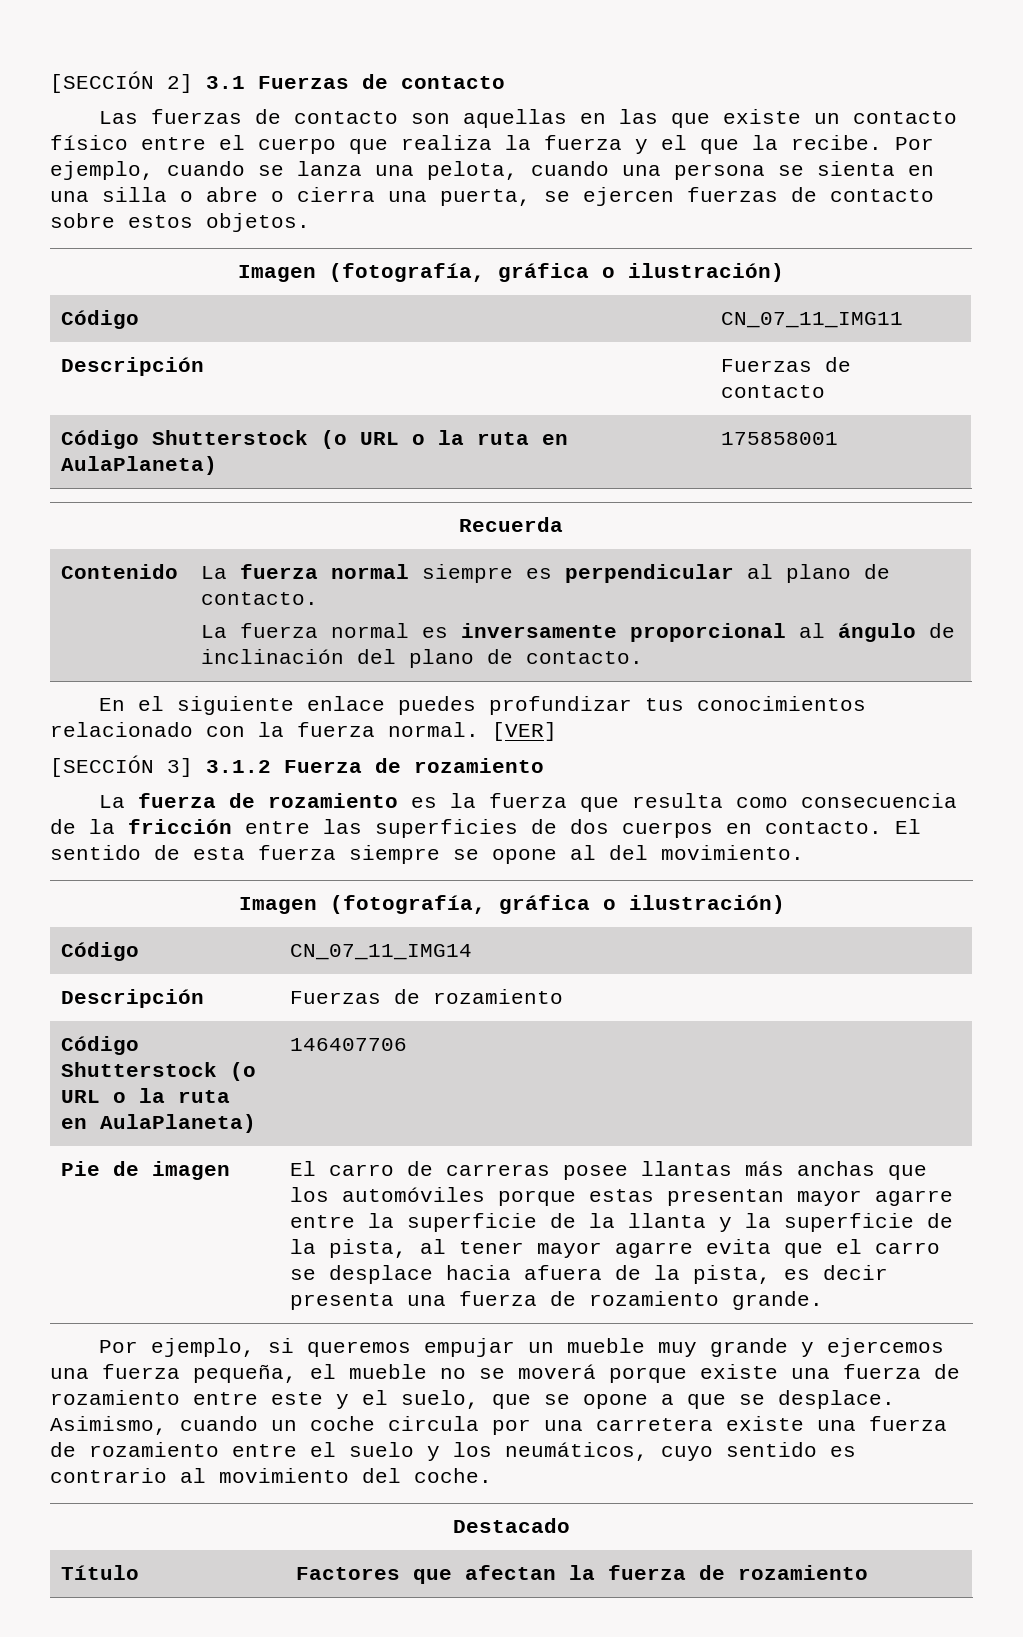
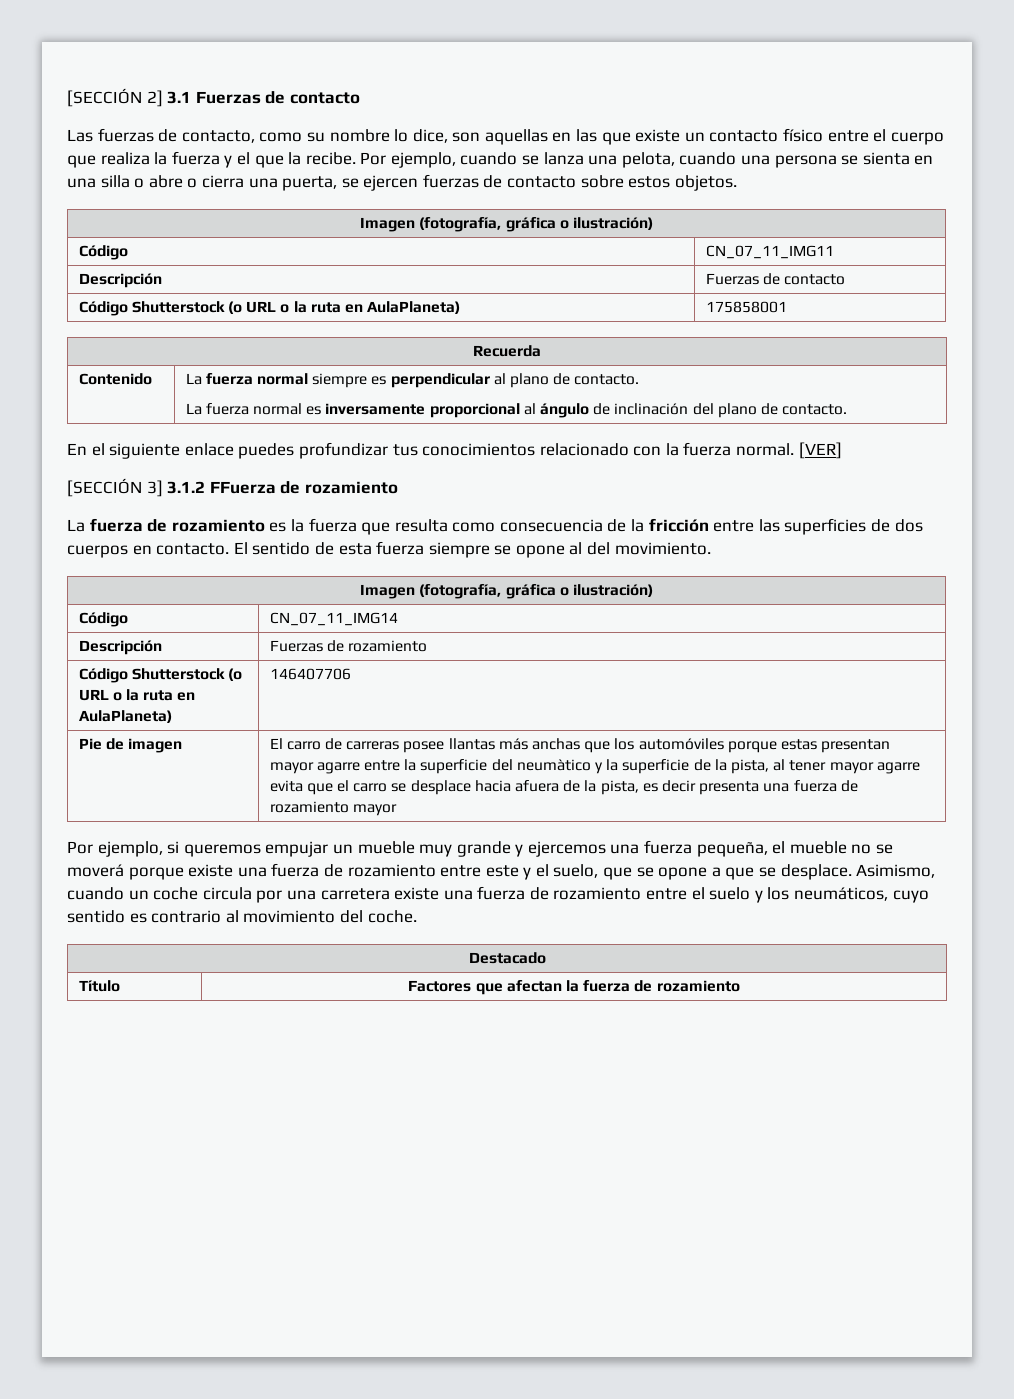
[293,111,398,124] contacto -> [181,129,448,143] contacto, como su nombre lo dice,
[284,760,362,773] Fuerza -> [209,481,276,494] FFuerza
[550,1213,707,1228] de la llanta -> [491,759,591,771] del neumàtico
[732,1291,824,1310] grande. -> [352,804,397,816] mayor

